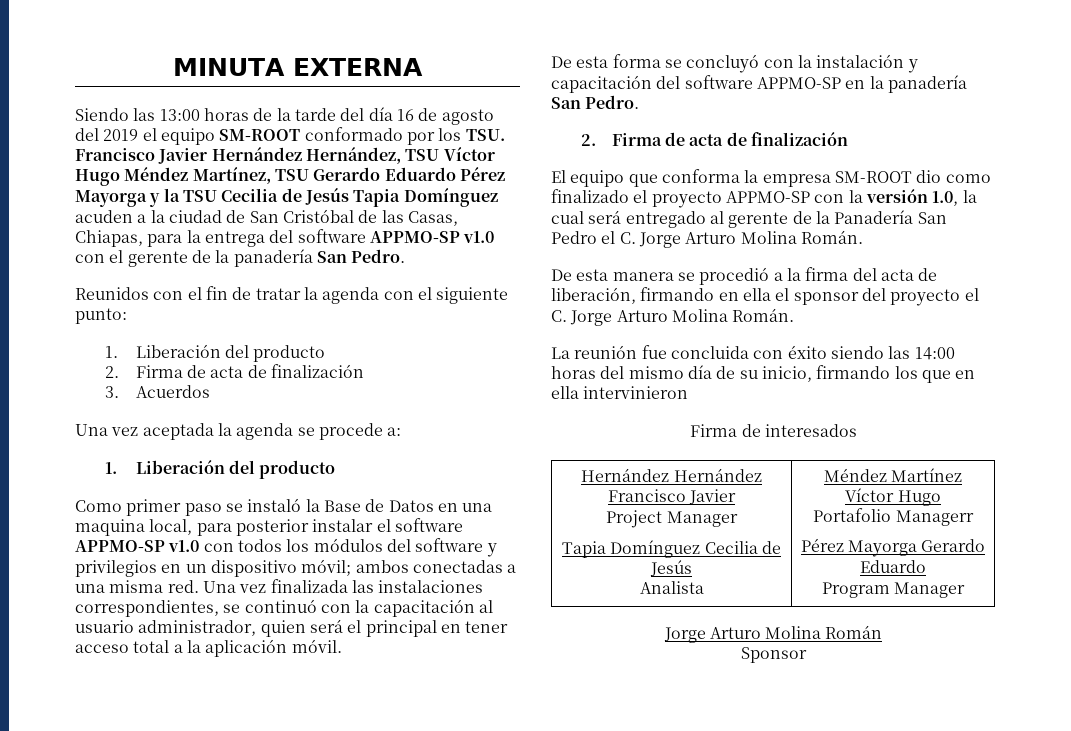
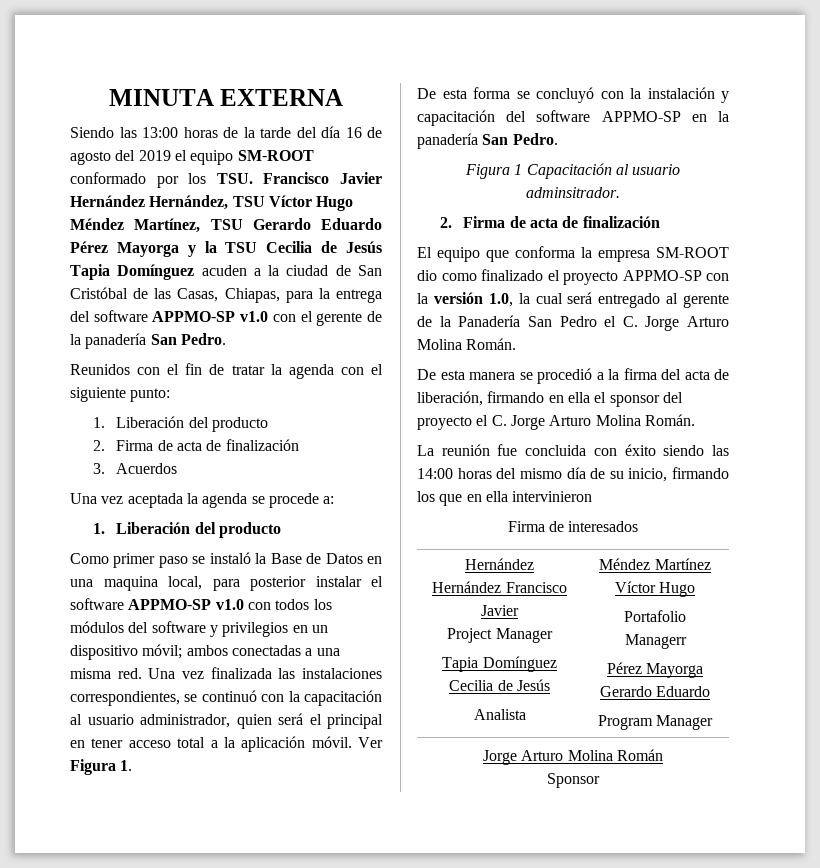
(342, 646) none -> [358,737,383,748] [70,759,133,775] Ver Figura 1.
(640, 102) none -> [464,163,681,179] [526,187,620,198] // Figura 1 Capacitación al usuario adminsitrador.

